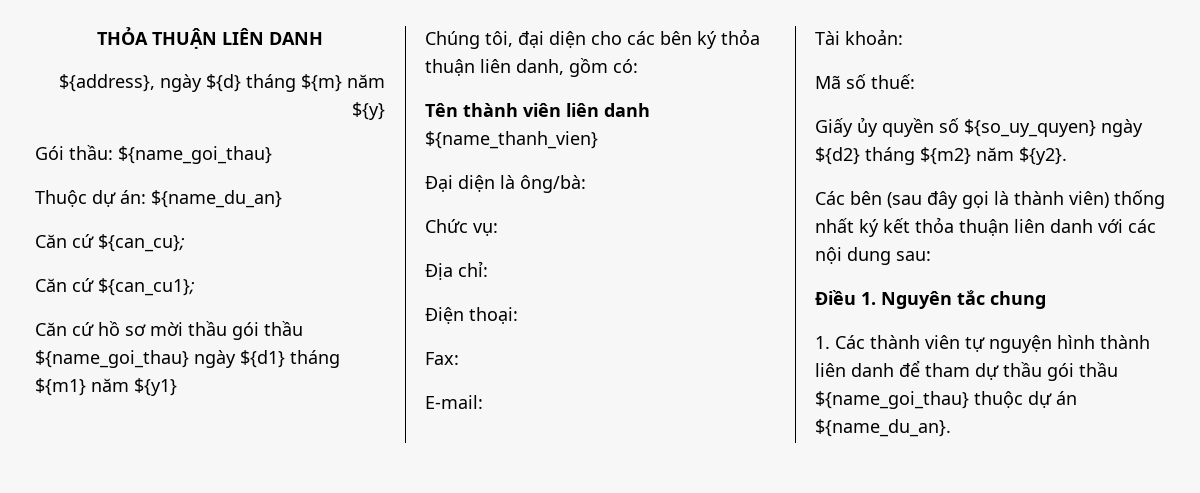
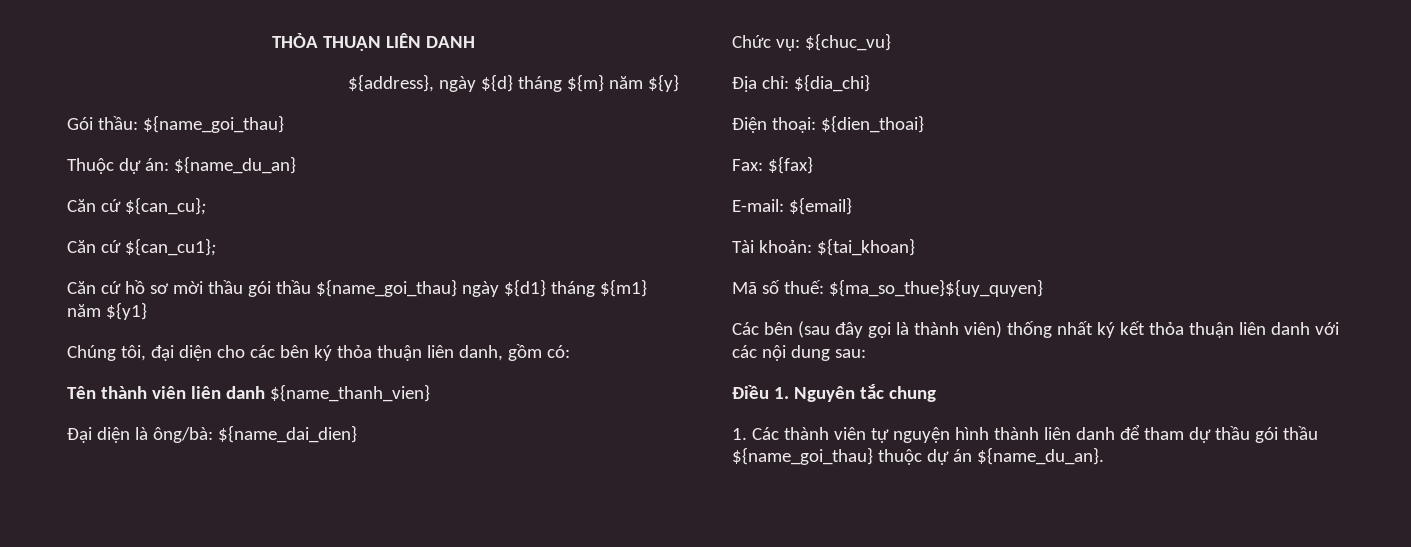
(586, 184) none -> [217,425,357,443] ${name_dai_dien}
(498, 229) none -> [804,33,891,51] ${chuc_vu}
(488, 269) none -> [793,74,870,92] ${dia_chi}
(518, 315) none -> [820,115,924,133] ${dien_thoai}
(459, 358) none -> [767,156,813,174] ${fax}
(483, 402) none -> [788,197,852,215] ${email}
(903, 37) none -> [816,238,915,256] ${tai_khoan}
[815,117,1143,137] [815,147,1067,165] // Giấy ủy quyền số ${so_uy_quyen} ngày ${d2} tháng ${m2} năm ${y2}. -> [828,279,1043,297] ${ma_so_thue}${uy_quyen}

